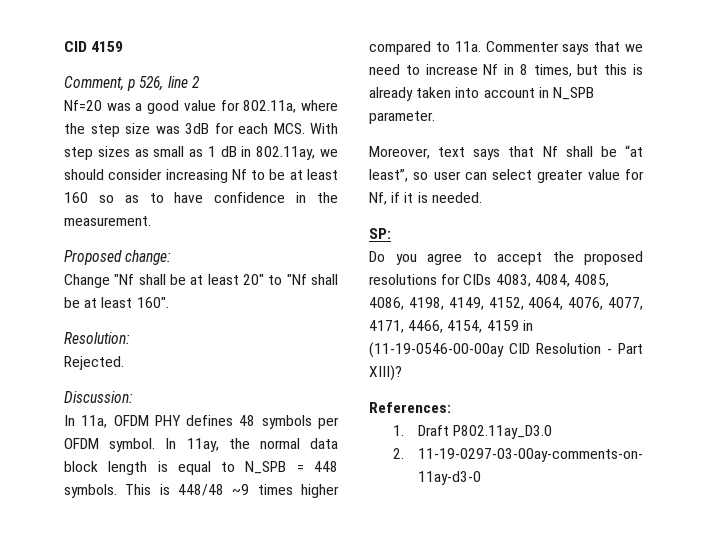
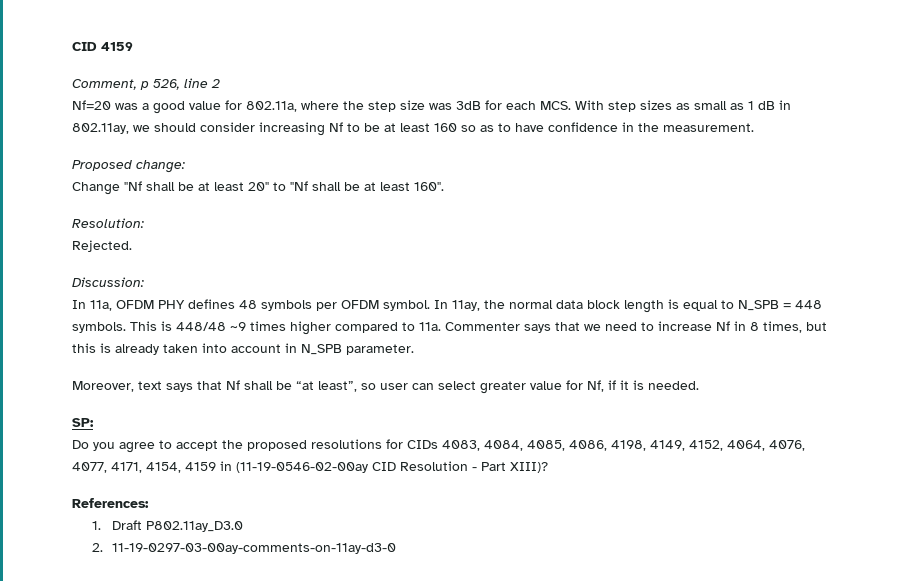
[408,320,444,333] 4466, -> (142, 467) none
[369,342,504,358] (11-19-0546-00-00ay -> [236,462,368,473] (11-19-0546-02-00ay

